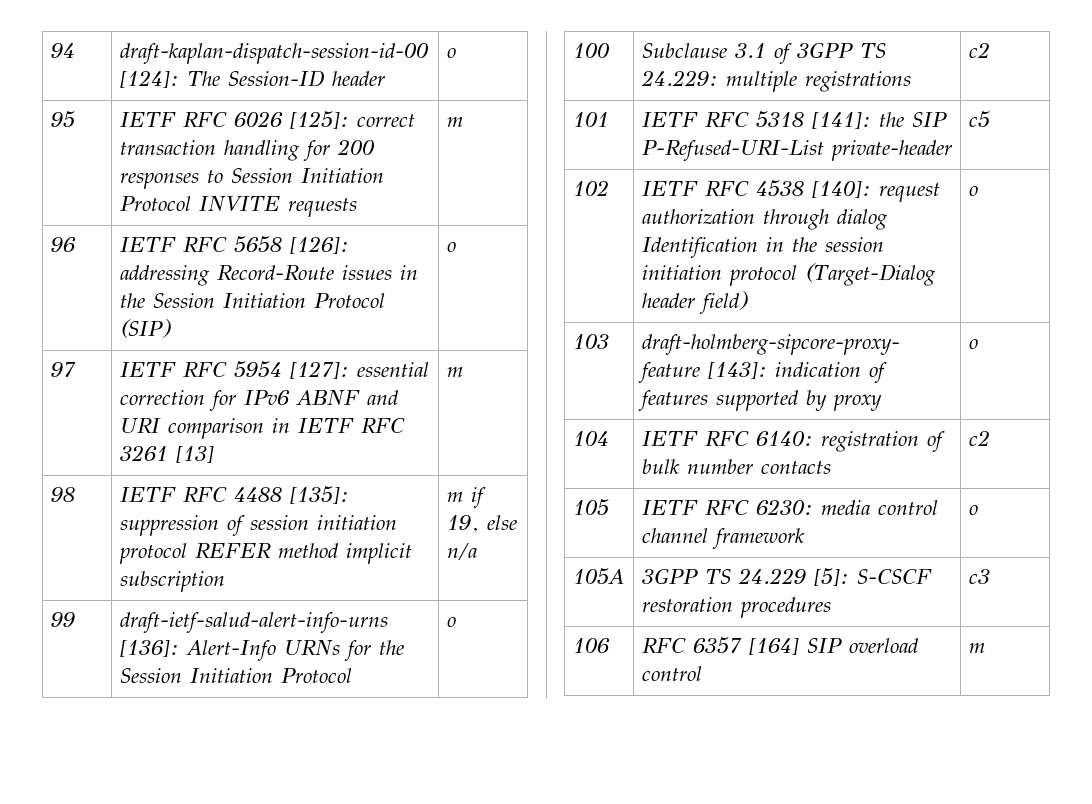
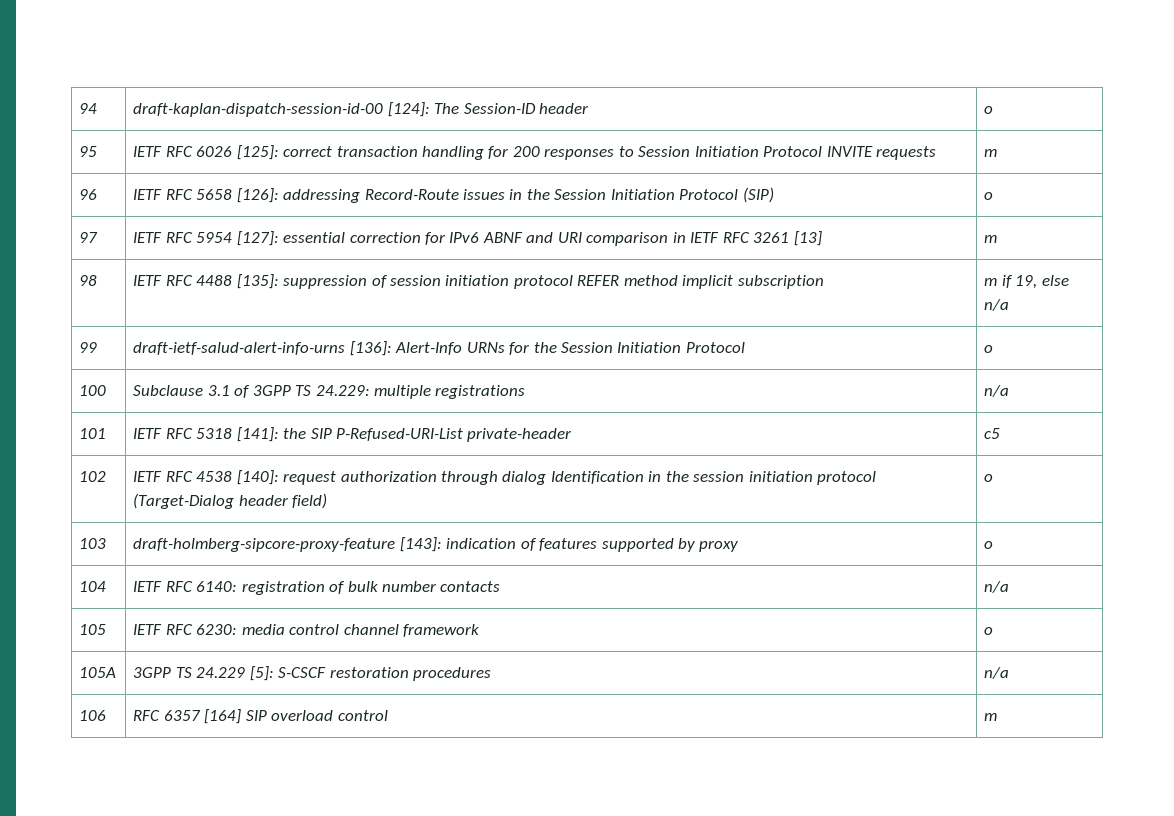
[968,42,990,58] c2 -> [984,385,1010,397] n/a
[968,430,990,446] c2 -> [984,581,1010,593] n/a
[968,569,990,584] c3 -> [984,667,1010,679] n/a

